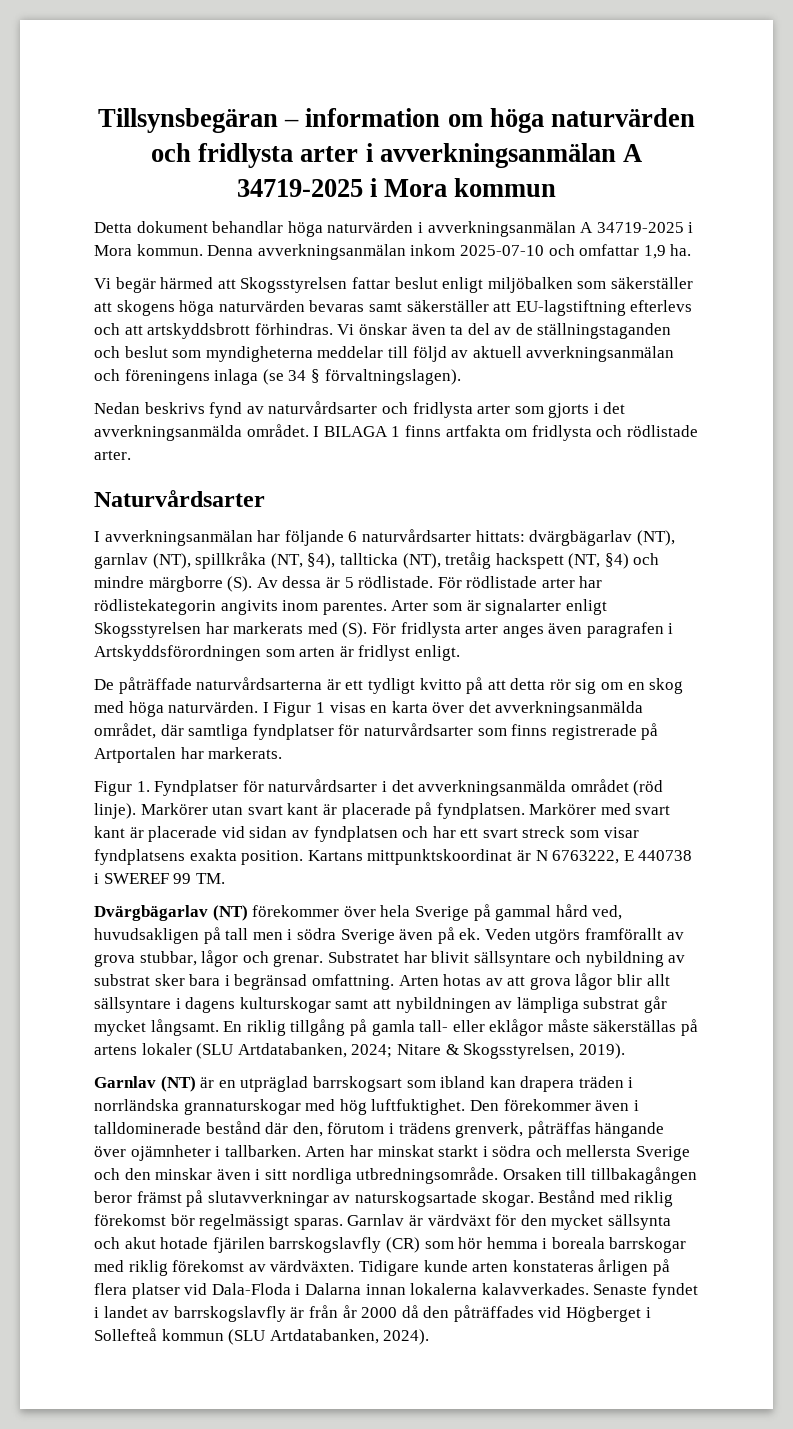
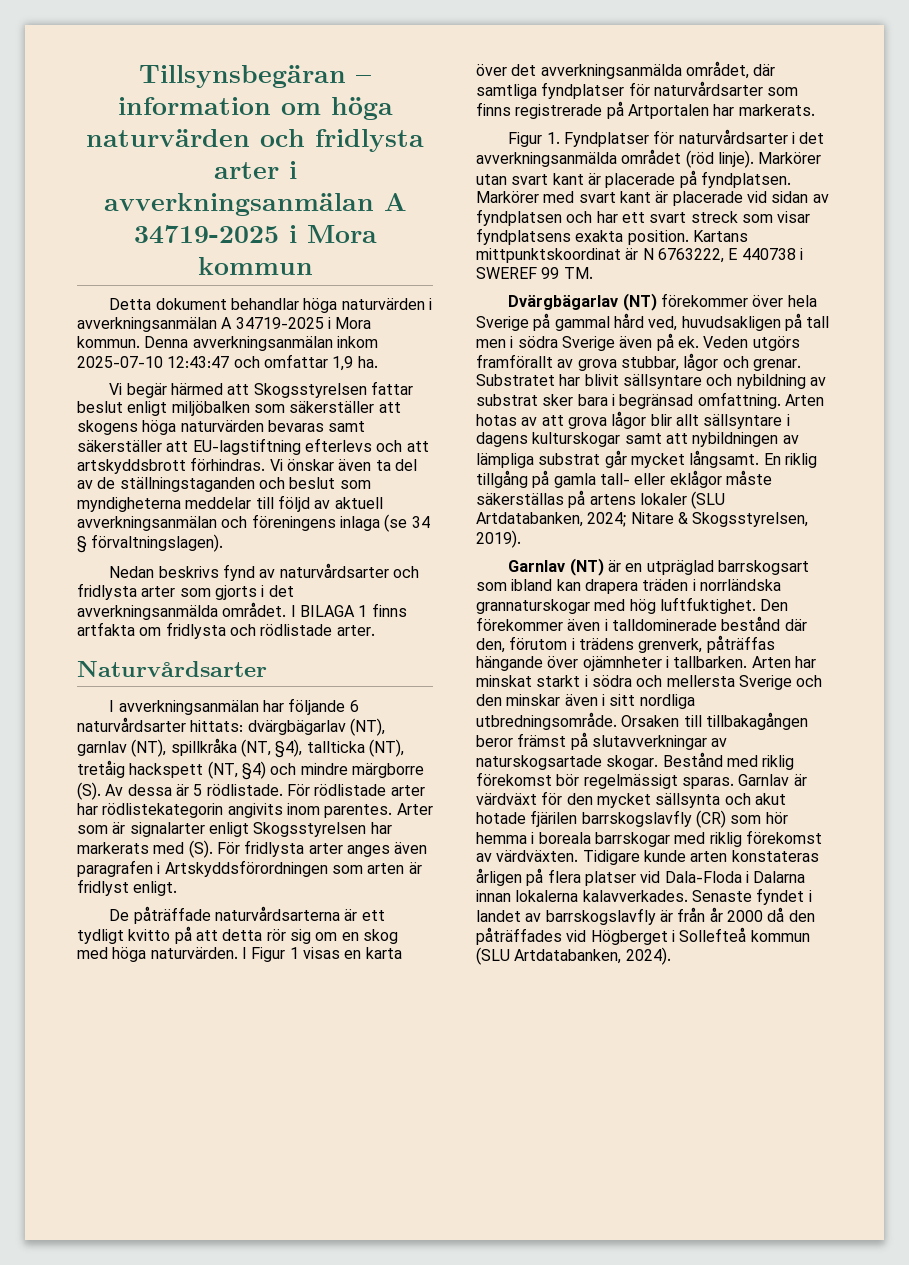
(544, 250) none -> [167,356,230,368] 12:43:47

